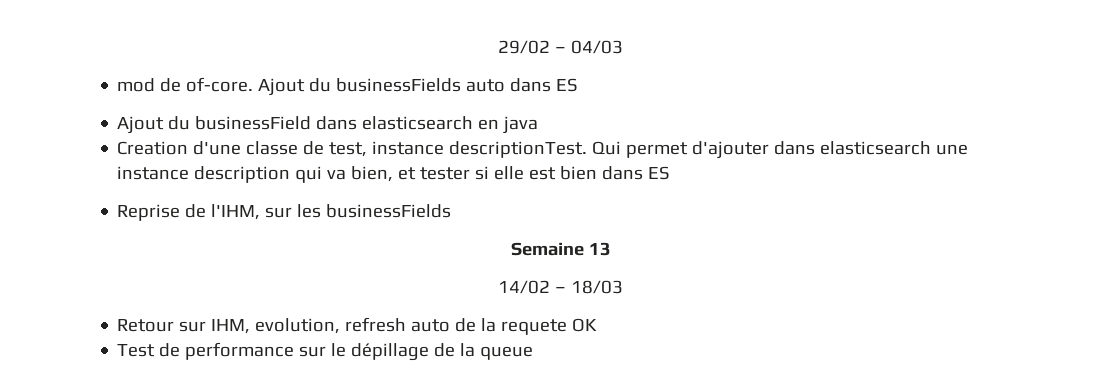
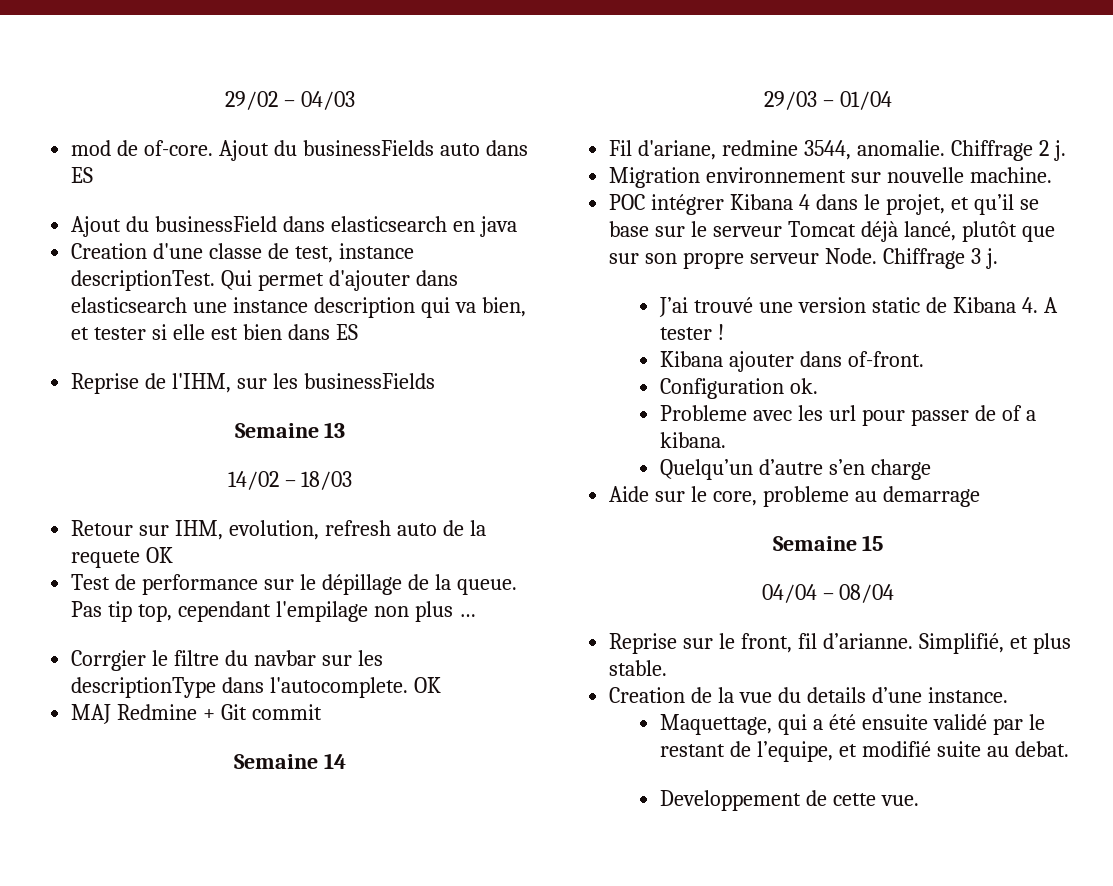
[480,346,534,360] queue -> [456,579,517,595] [71,601,476,622] [71,650,383,671] [71,677,442,698] [71,704,322,724] [234,753,346,769] [764,91,892,110] [609,140,1066,161] [609,167,1052,188] [609,194,1039,215] [609,221,1055,242] [609,248,998,269] [659,297,1058,317] [660,324,725,340] [660,351,924,372] [660,378,819,399] [660,405,1036,426] [660,432,727,448] [660,459,931,480] [609,486,980,507] [772,535,884,551] [761,584,895,603] [609,633,1071,654] [609,660,668,676] [609,687,1008,703] [660,714,1045,735] [660,741,1069,762] [660,790,919,811] queue. Pas tip top, cependant l'empilage non plus … // Corrgier le filtre du navbar sur les descriptionType dans l'autocomplete. OK // MAJ Redmine + Git commit // Semaine 14 // 29/03 – 01/04 // Fil d'ariane, redmine 3544, anomalie. Chiffrage 2 j. // Migration environnement sur nouvelle machine. // POC intégrer Kibana 4 dans le projet, et qu’il se base sur le serveur Tomcat déjà lancé, plutôt que sur son propre serveur Node. Chiffrage 3 j. // J’ai trouvé une version static de Kibana 4. A tester ! // Kibana ajouter dans of-front. // Configuration ok. // Probleme avec les url pour passer de of a kibana. // Quelqu’un d’autre s’en charge // Aide sur le core, probleme au demarrage // Semaine 15 // 04/04 – 08/04 // Reprise sur le front, fil d’arianne. Simplifié, et plus stable. // Creation de la vue du details d’une instance. // Maquettage, qui a été ensuite validé par le restant de l’equipe, et modifié suite au debat. // Developpement de cette vue.

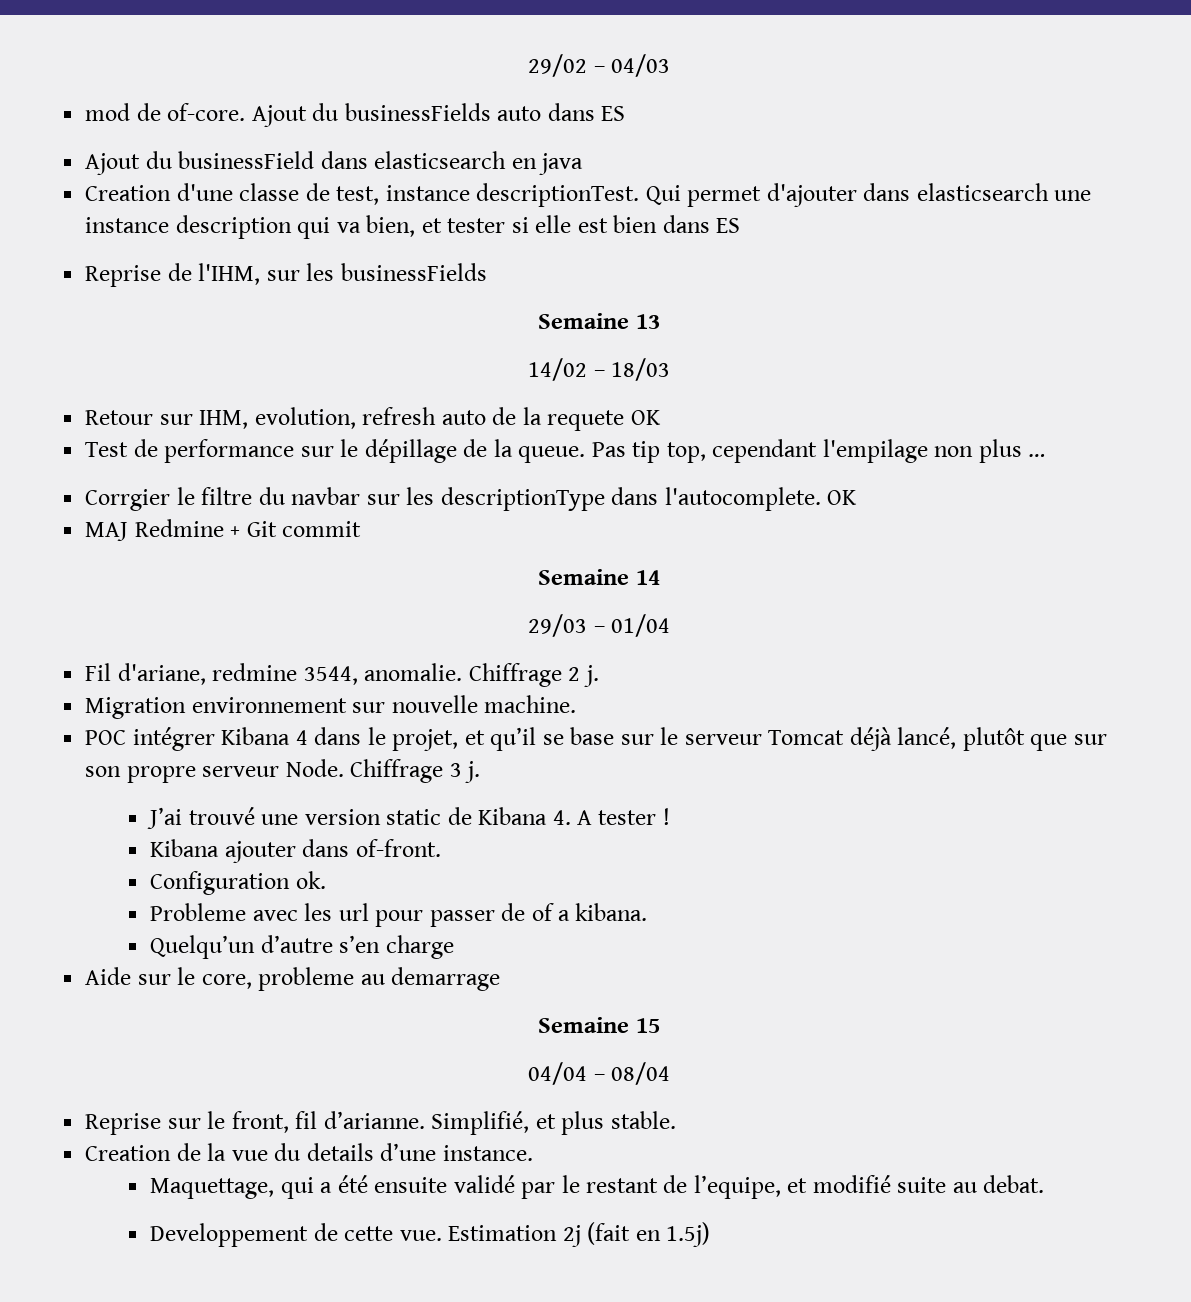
(919, 800) none -> [448,1222,710,1247] Estimation 2j (fait en 1.5j)

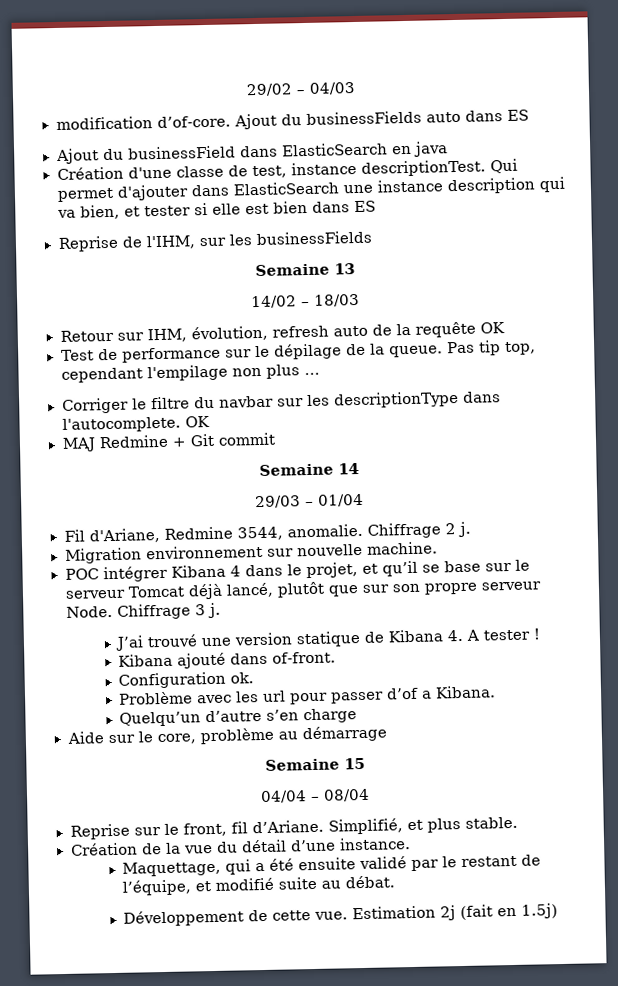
[85,103,246,121] mod de of-core. -> [55,115,231,131] modification d’of-core.
[374,151,507,169] elasticsearch -> [280,142,388,157] ElasticSearch
[85,185,172,201] Creation -> [56,166,124,181] Création
[916,183,1049,201] elasticsearch -> [232,181,339,196] ElasticSearch
[254,407,356,429] evolution, -> [190,325,268,342] évolution,
[547,410,625,431] requete -> [414,321,476,338] requête
[364,439,457,463] dépillage -> [274,343,343,360] dépilage
[85,489,171,511] Corrgier -> [61,397,129,414] Corriger
[117,663,298,685] d'ariane, redmine -> [88,526,233,544] d'Ariane, Redmine
[386,809,442,825] static -> [296,630,362,648] statique
[224,841,296,863] ajouter -> [177,652,227,669] ajouté
[150,903,247,921] Probleme -> [118,691,194,705] Problème
[501,903,648,921] de of a kibana. -> [386,685,497,700] d’of a Kibana.
[258,967,501,991] probleme au demarrage -> [199,725,387,745] problème au démarrage
[323,1111,425,1129] d’arianne. -> [251,819,324,834] d’Ariane.
[85,1145,172,1161] Creation -> [69,842,138,856] Création
[306,1143,374,1161] details -> [240,839,287,853] détail
[693,1175,781,1199] l’equipe, -> [122,879,193,896] l’équipe,
[983,1175,1045,1193] [150,1223,309,1247] debat. // Developpement -> [345,875,396,889] [123,909,245,927] débat. // Développement

